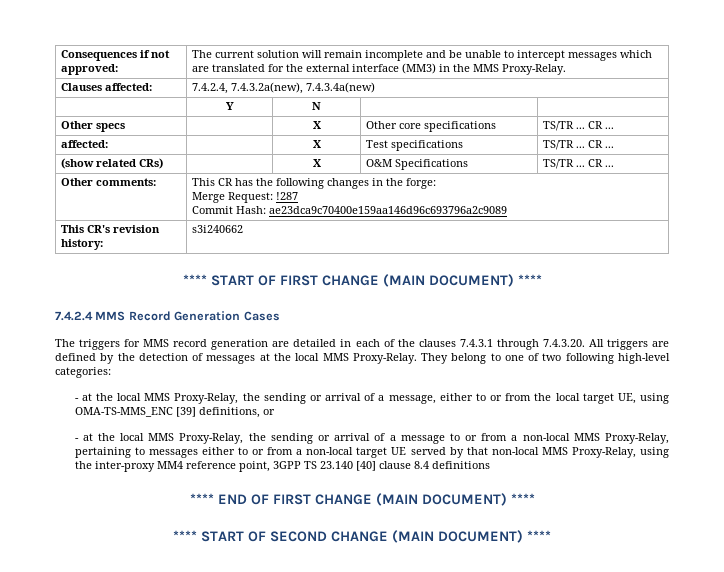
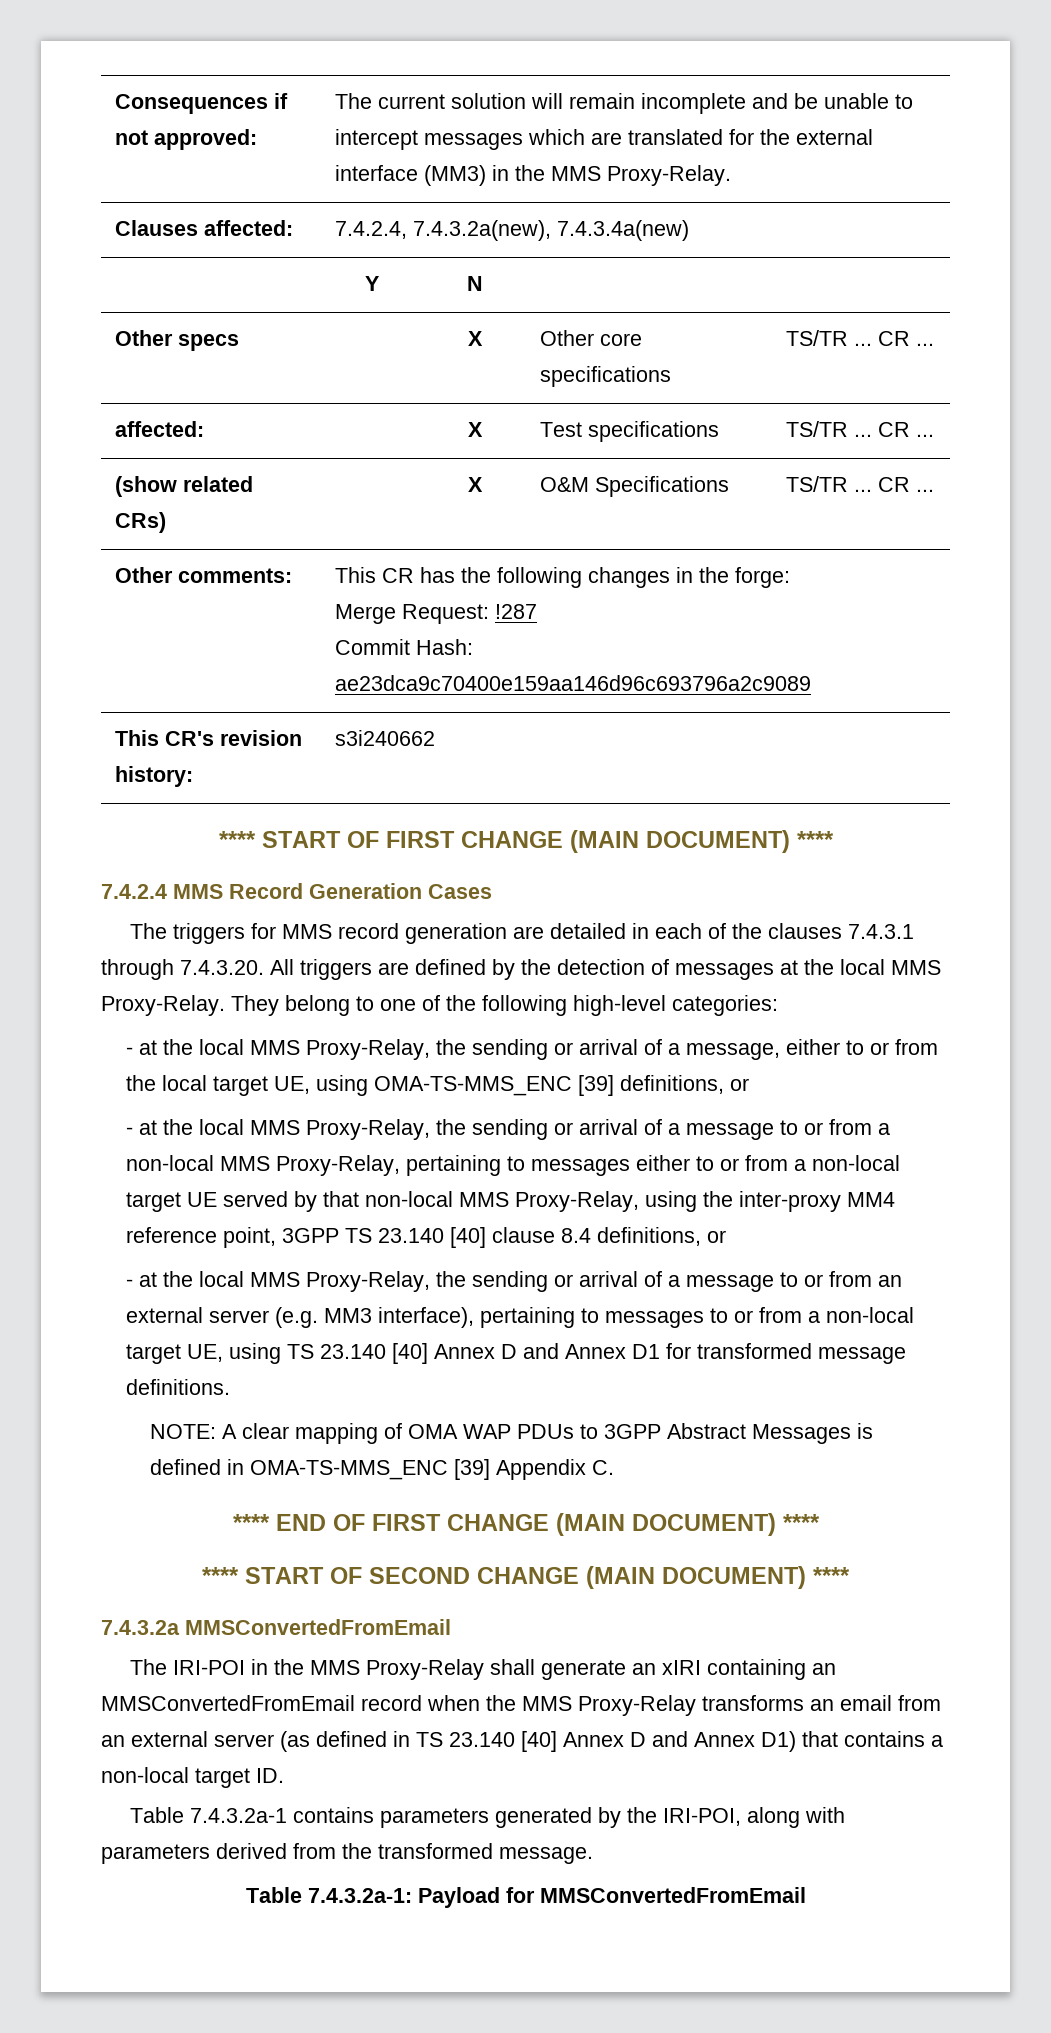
[542,353,562,361] two -> [446,995,476,1011] the
[431,461,490,469] definitions -> [596,1227,726,1246] [125,1271,902,1292] [125,1307,914,1328] [125,1343,906,1364] [125,1379,230,1395] [150,1423,874,1444] [150,1459,615,1480] definitions, or // - at the local MMS Proxy-Relay, the sending or arrival of a message to or from an external server (e.g. MM3 interface), pertaining to messages to or from a non-local target UE, using TS 23.140 [40] Annex D and Annex D1 for transformed message definitions. // NOTE: A clear mapping of OMA WAP PDUs to 3GPP Abstract Messages is defined in OMA-TS-MMS_ENC [39] Appendix C.
(551, 535) none -> [101,1619,451,1635] [129,1659,836,1680] [101,1695,941,1716] [101,1731,943,1752] [101,1767,284,1788] [129,1807,845,1828] [101,1843,593,1864] [245,1887,806,1908] // 7.4.3.2a MMSConvertedFromEmail // The IRI-POI in the MMS Proxy-Relay shall generate an xIRI containing an MMSConvertedFromEmail record when the MMS Proxy-Relay transforms an email from an external server (as defined in TS 23.140 [40] Annex D and Annex D1) that contains a non-local target ID. // Table 7.4.3.2a-1 contains parameters generated by the IRI-POI, along with parameters derived from the transformed message. // Table 7.4.3.2a-1: Payload for MMSConvertedFromEmail

